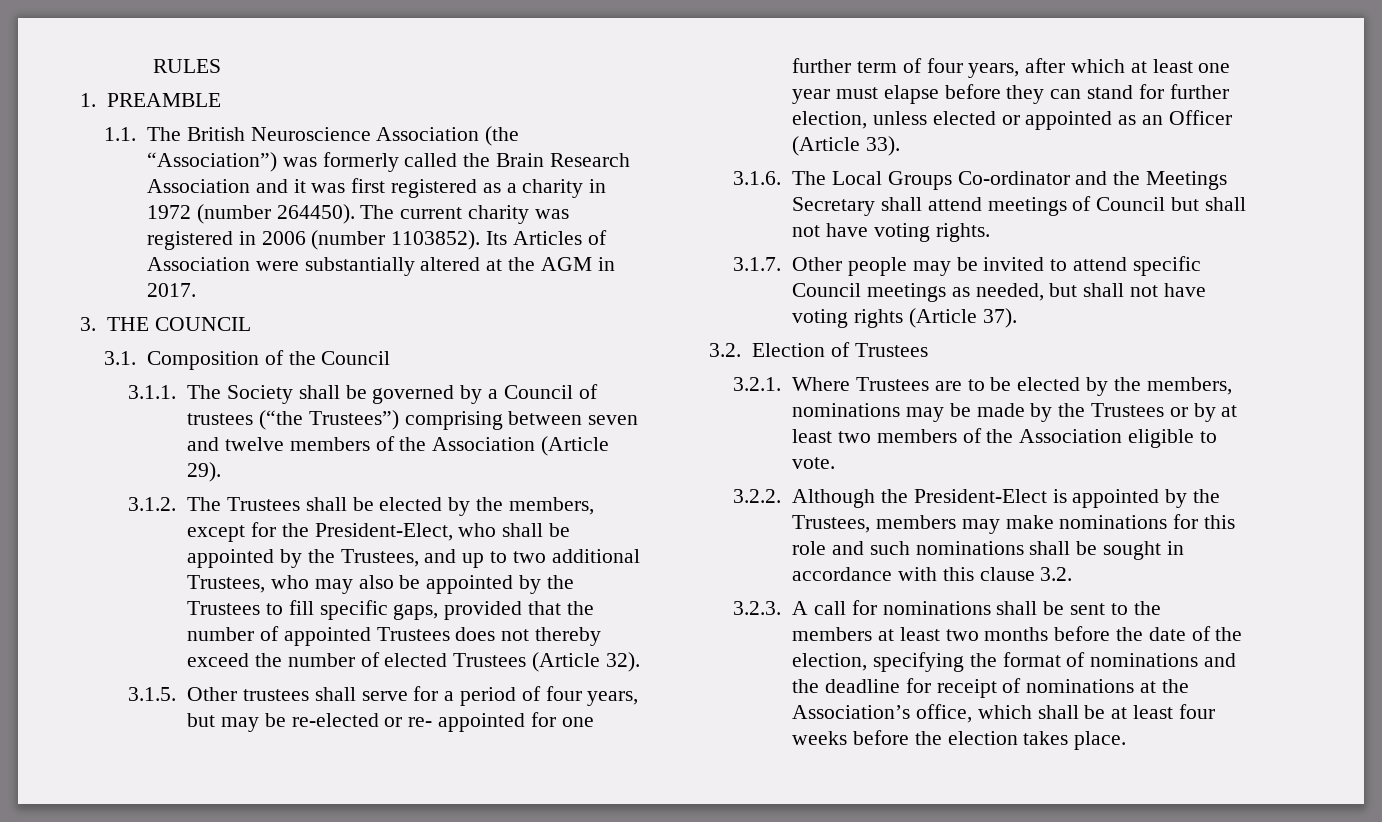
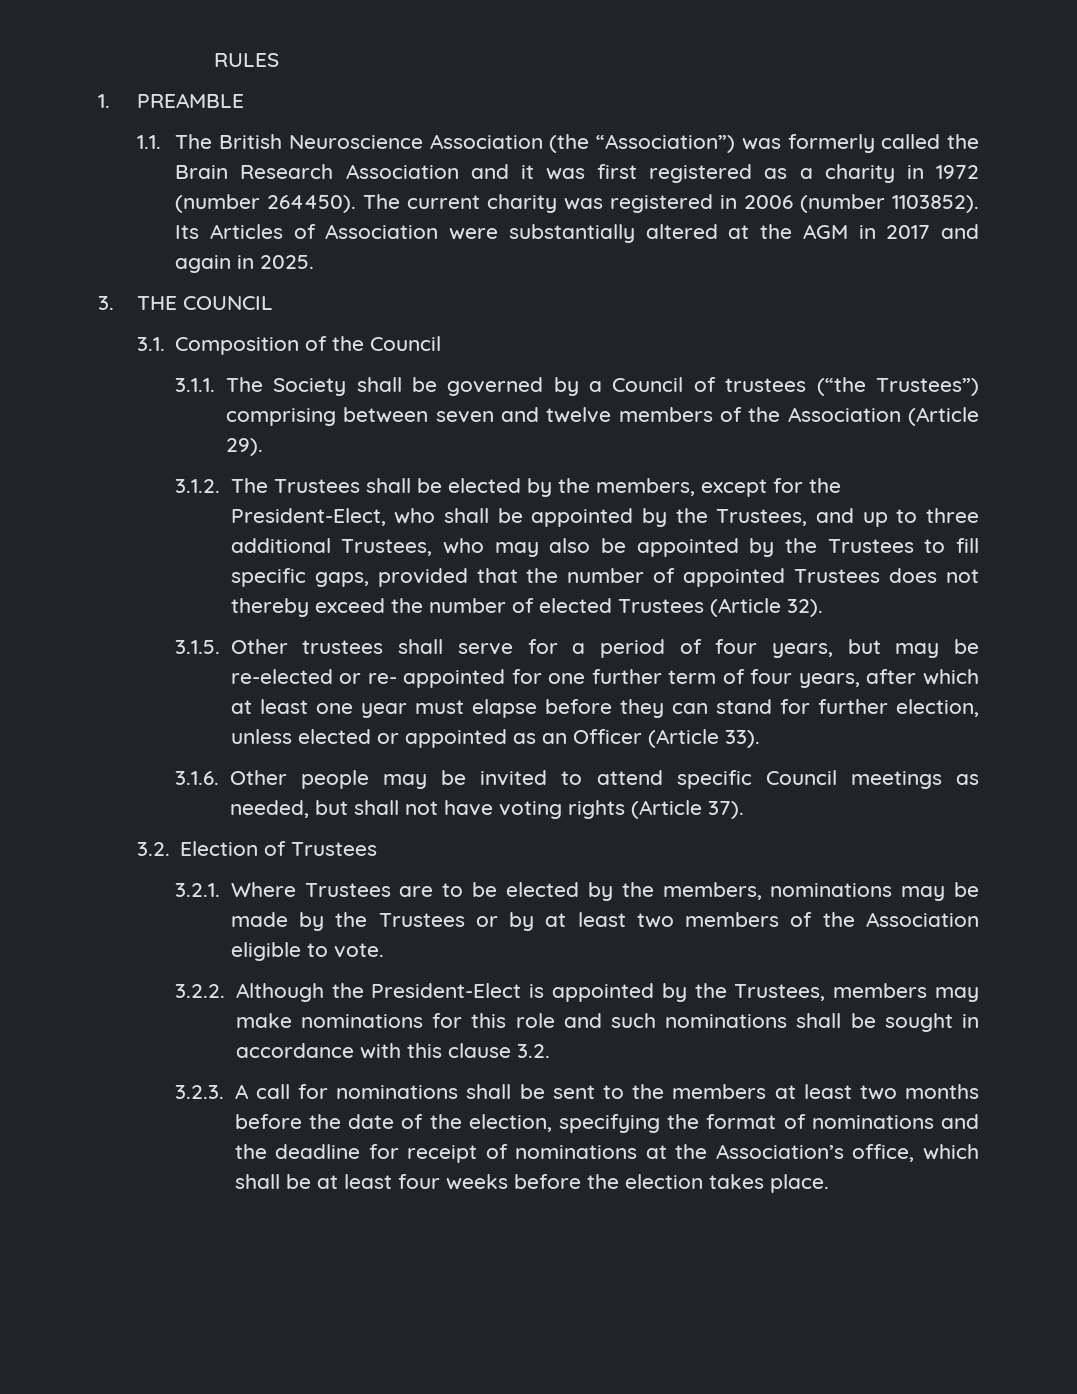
[146,283,196,297] 2017. -> [886,224,980,239] [175,255,315,273] 2017 and again in 2025.
[512,551,546,563] two -> [925,508,979,523] three
[792,171,1228,190] [792,196,1246,216] [792,223,990,242] [733,257,782,271] The Local Groups Co-ordinator and the Meetings Secretary shall attend meetings of Council but shall not have voting rights. // 3.1.7. -> (220, 778) none

